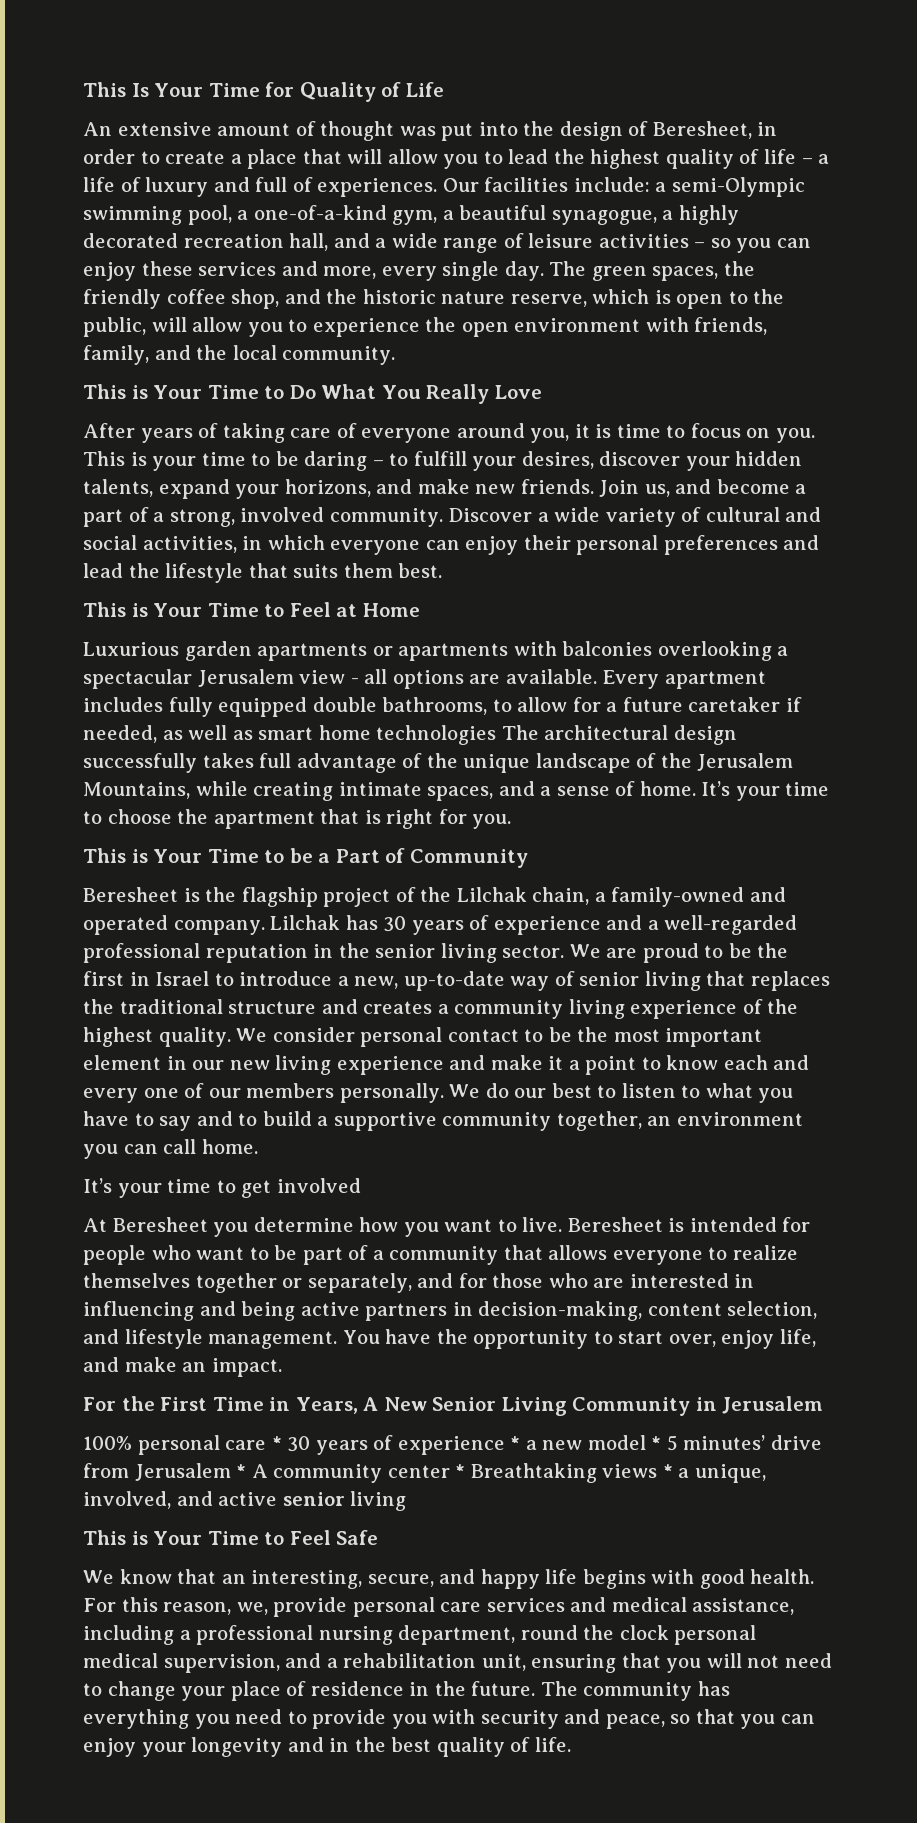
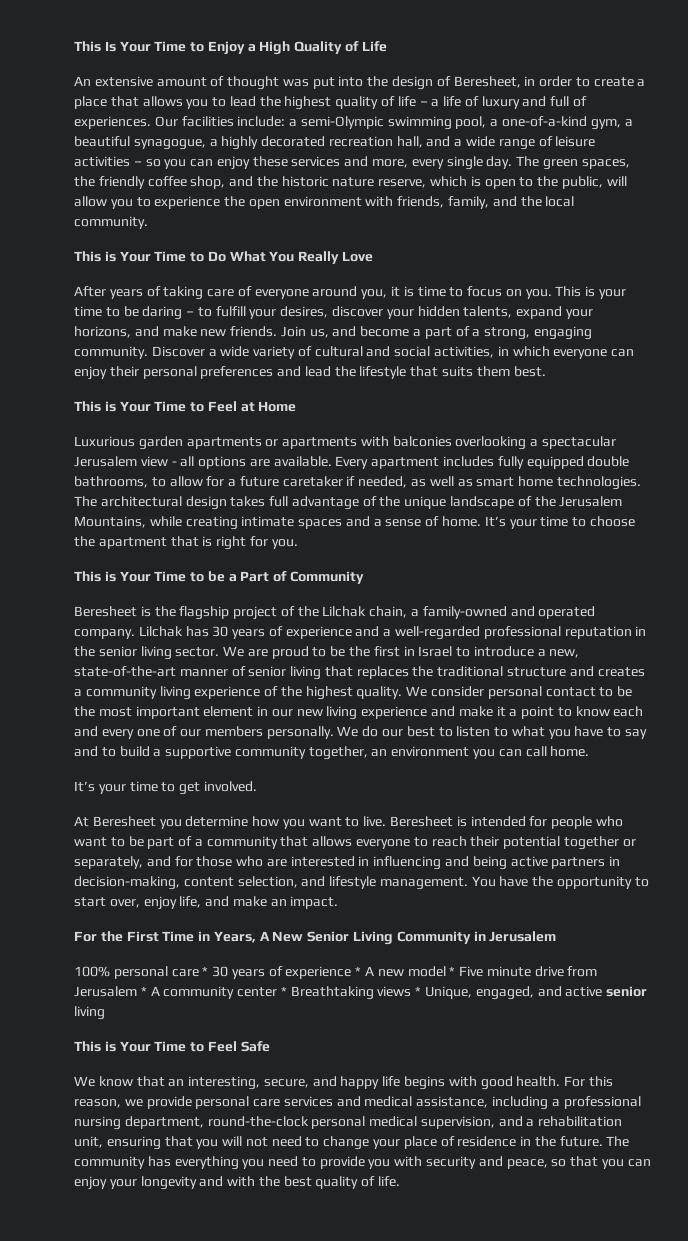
[265,82,295,97] for -> [190,41,291,55] to Enjoy a High
[347,149,438,164] will allow -> [142,96,183,107] allows
[240,507,325,522] involved -> [533,326,592,340] engaging
[376,725,497,745] technologies -> [556,476,641,490] technologies.
[83,753,197,773] successfully -> (227, 503) none
[427,786,494,801] spaces, -> [298,519,343,529] spaces
[403,971,550,991] up-to-date way -> [74,666,228,677] state-of-the-art manner
[276,1178,361,1193] involved -> [203,781,257,792] involved.
[732,1245,798,1260] [83,1273,190,1288] realize themselves -> [431,836,561,849] reach their potential
[525,1440,537,1450] a -> [365,966,375,976] A
[666,1435,766,1451] 5 minutes’ -> [459,966,531,977] Five minute
[678,1464,766,1483] [83,1491,171,1509] a unique, involved, -> [425,986,534,1000] Unique, engaged,
[236,1602,268,1615] we, -> [124,1099,143,1107] we
[520,1625,669,1640] round the clock -> [207,1116,309,1127] round-the-clock
[329,1738,350,1752] in -> [227,1176,256,1187] with

